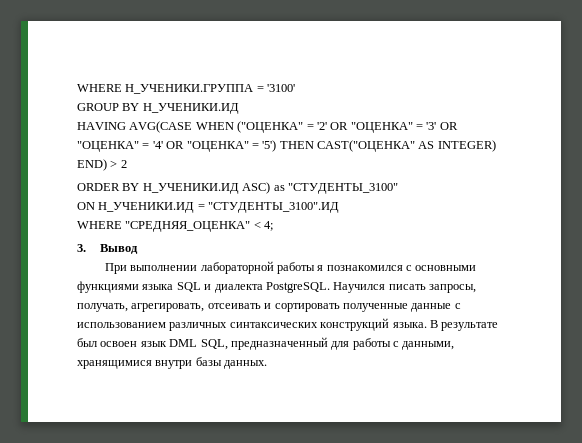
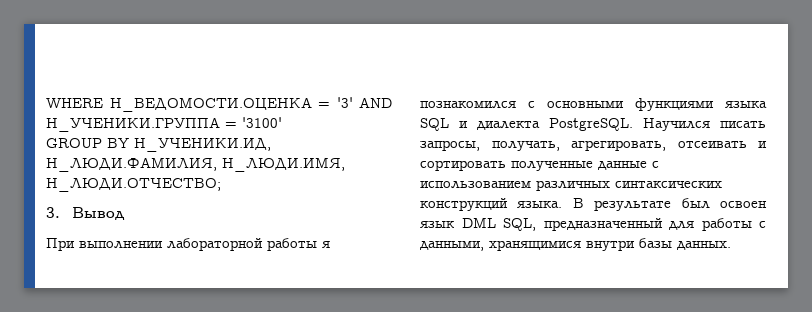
[77,84,122,92] WHERE -> [46,97,392,112] WHERE Н_ВЕДОМОСТИ.ОЦЕНКА = '3' AND
[142,103,239,114] [77,121,458,133] [77,140,496,152] [77,159,127,171] [77,182,398,194] [77,202,340,213] [77,221,274,232] Н_УЧЕНИКИ.ИД // HAVING AVG(CASE WHEN ("ОЦЕНКА" = '2' OR "ОЦЕНКА" = '3' OR "ОЦЕНКА" = '4' OR "ОЦЕНКА" = '5') THEN CAST("ОЦЕНКА" AS INTEGER) END) > 2 // ORDER BY Н_УЧЕНИКИ.ИД ASC) as "СТУДЕНТЫ_3100" // ON Н_УЧЕНИКИ.ИД = "СТУДЕНТЫ_3100".ИД // WHERE "СРЕДНЯЯ_ОЦЕНКА" < 4; -> [134,138,271,152] [46,157,345,172] [46,178,221,192] Н_УЧЕНИКИ.ИД, Н_ЛЮДИ.ФАМИЛИЯ, Н_ЛЮДИ.ИМЯ, Н_ЛЮДИ.ОТЧЕСТВО;

